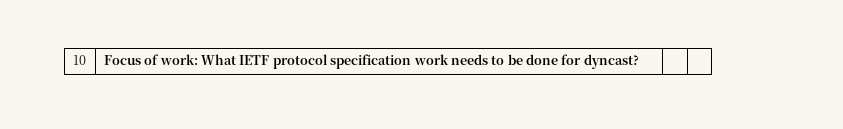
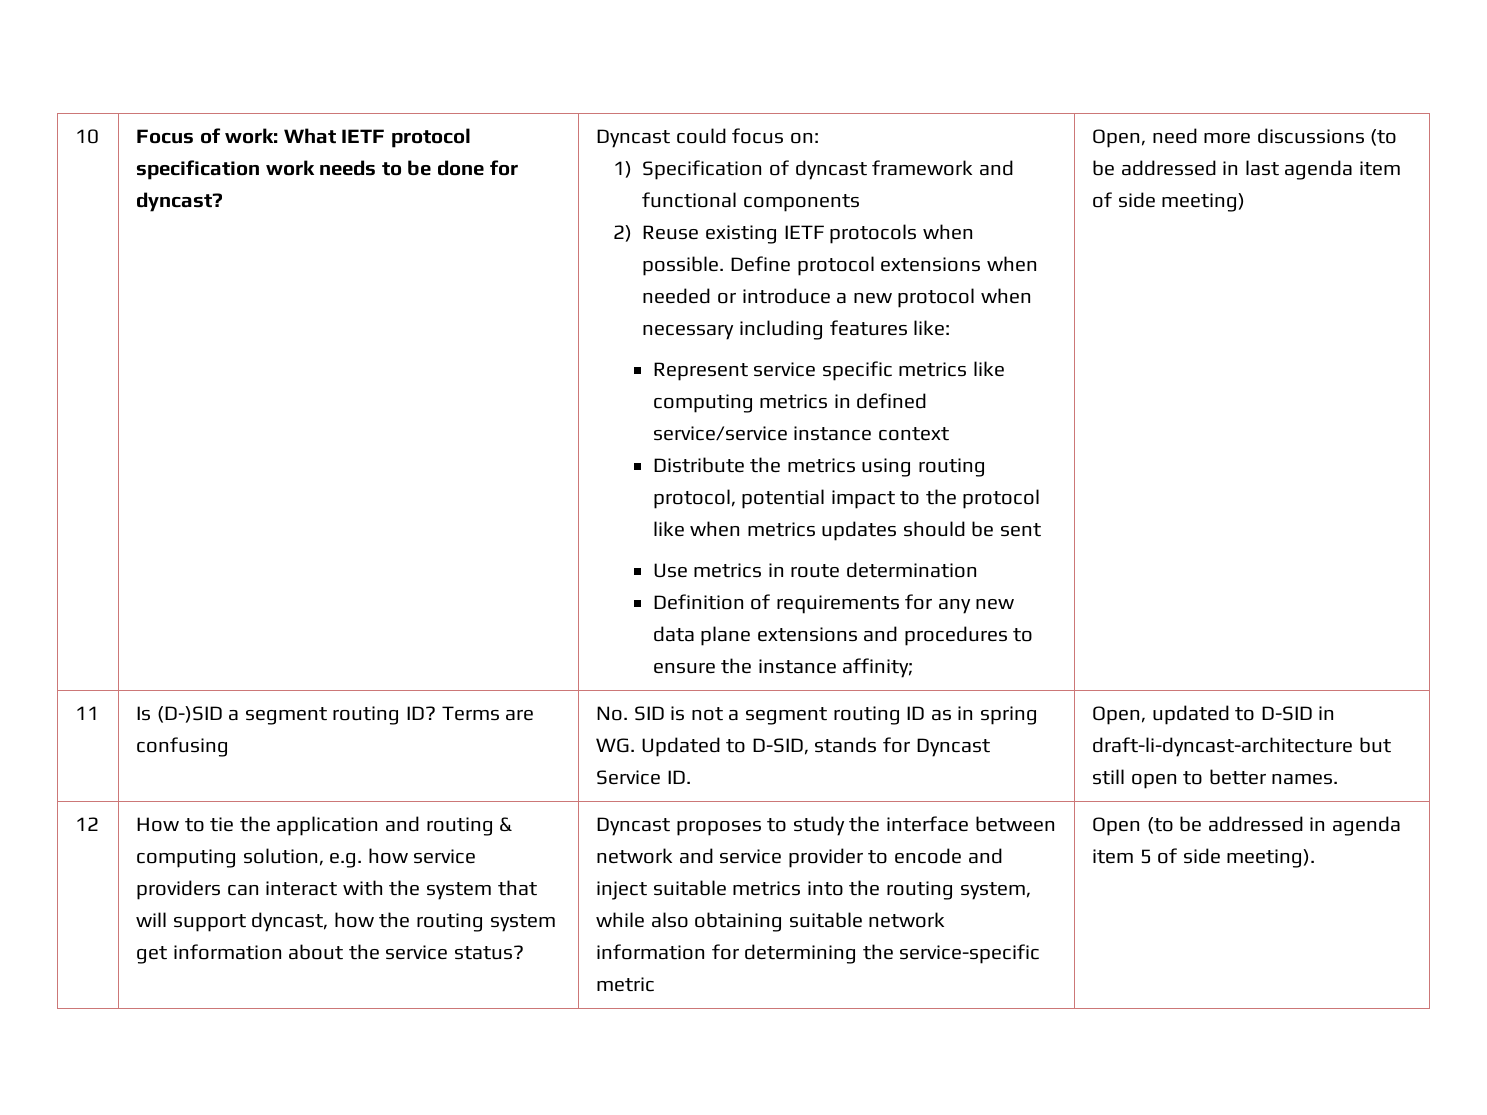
(639, 61) | -> [596,128,819,148] [613,160,1014,180] [642,192,860,212] [613,224,974,244] [642,256,1038,276] [642,288,1032,308] [642,320,951,340] [652,361,1005,381] [652,393,928,413] [652,426,949,441] [652,457,986,477] [652,489,1041,509] [652,521,1041,541] [652,562,978,578] [652,594,1015,614] [652,626,1034,646] [652,658,914,678] [1092,128,1398,148] [1092,160,1401,180] [1092,192,1246,212] [75,706,100,720] [136,706,535,725] [136,737,230,757] [596,706,1038,725] [596,737,990,757] [596,770,691,785] [1092,705,1336,725] [1092,737,1391,757] [1092,769,1339,789] [75,817,100,831] [136,816,513,836] [136,848,477,868] [136,880,537,900] [136,912,556,932] [136,944,524,964] [596,816,1056,836] [596,848,1003,868] [596,880,1031,900] [596,912,946,932] [596,944,1041,964] [596,977,656,992] [1092,816,1401,836] [1092,848,1316,868] Dyncast could focus on: // 1) Specification of dyncast framework and functional components // 2) Reuse existing IETF protocols when possible. Define protocol extensions when needed or introduce a new protocol when necessary including features like: // Represent service specific metrics like computing metrics in defined service/service instance context // Distribute the metrics using routing protocol, potential impact to the protocol like when metrics updates should be sent // Use metrics in route determination // Definition of requirements for any new data plane extensions and procedures to ensure the instance affinity; | Open, need more discussions (to be addressed in last agenda item of side meeting) // 11 | Is (D-)SID a segment routing ID? Terms are confusing | No. SID is not a segment routing ID as in spring WG. Updated to D-SID, stands for Dyncast Service ID. | Open, updated to D-SID in draft-li-dyncast-architecture but still open to better names. // 12 | How to tie the application and routing & computing solution, e.g. how service providers can interact with the system that will support dyncast, how the routing system get information about the service status? | Dyncast proposes to study the interface between network and service provider to encode and inject suitable metrics into the routing system, while also obtaining suitable network information for determining the service-specific metric | Open (to be addressed in agenda item 5 of side meeting).

